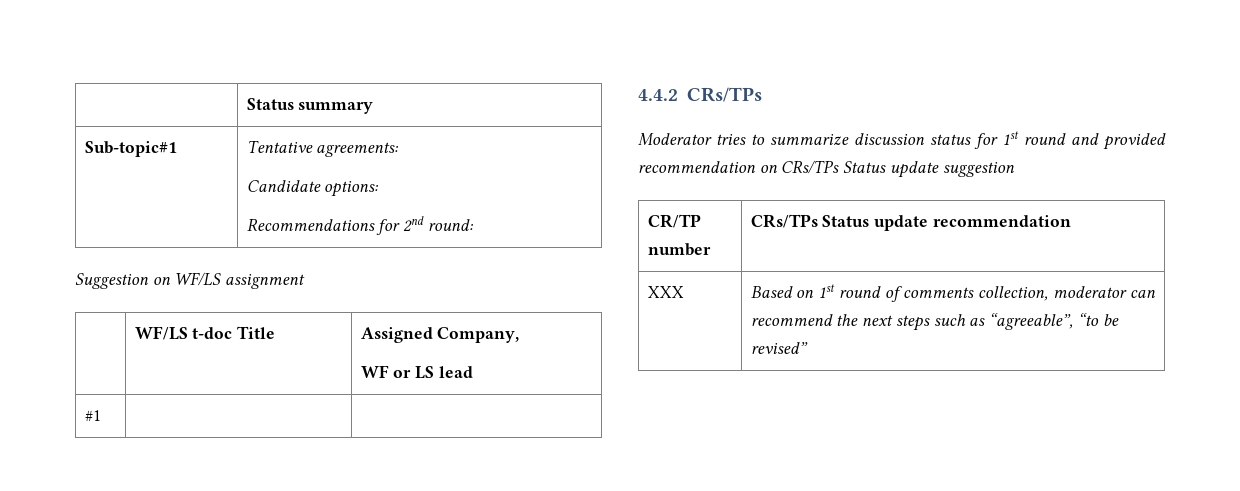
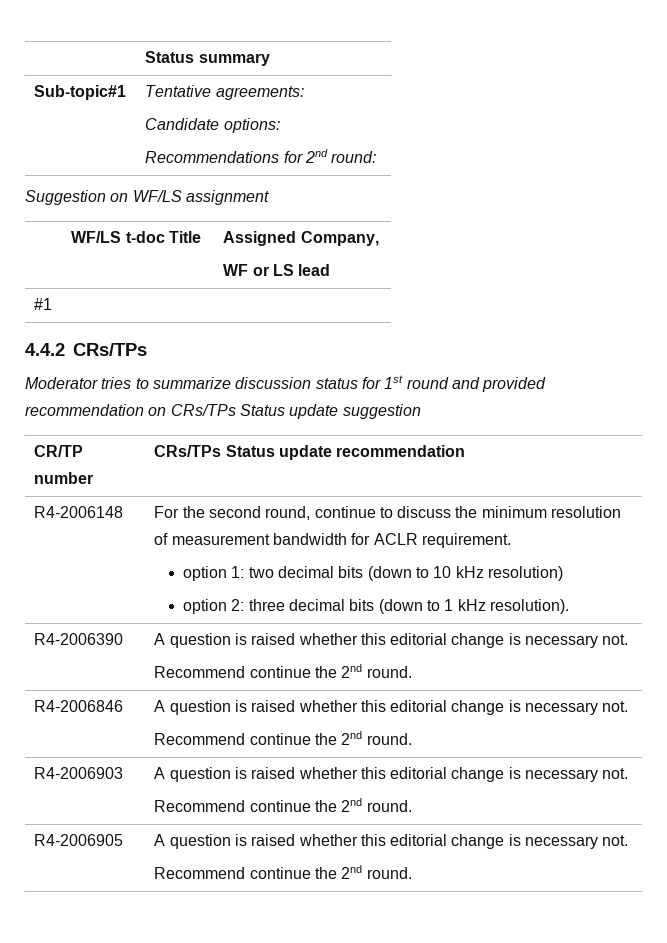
[647,286,684,298] [750,284,1156,302] [750,313,1119,331] [750,342,808,354] XXX | Based on 1st round of comments collection, moderator can recommend the next steps such as “agreeable”, “to be revised” -> [34,506,124,518] [154,506,622,520] [154,533,511,548] [183,566,563,581] [183,599,569,614] [34,633,124,645] [154,633,629,648] [154,664,412,678] [34,700,124,712] [154,700,629,715] [154,731,412,745] [34,767,124,779] [154,767,629,782] [154,798,412,812] [34,834,124,846] [154,834,629,849] [154,865,412,879] R4-2006148 | For the second round, continue to discuss the minimum resolution of measurement bandwidth for ACLR requirement. // option 1: two decimal bits (down to 10 kHz resolution) // option 2: three decimal bits (down to 1 kHz resolution). // R4-2006390 | A question is raised whether this editorial change is necessary not. // Recommend continue the 2nd round. // R4-2006846 | A question is raised whether this editorial change is necessary not. // Recommend continue the 2nd round. // R4-2006903 | A question is raised whether this editorial change is necessary not. // Recommend continue the 2nd round. // R4-2006905 | A question is raised whether this editorial change is necessary not. // Recommend continue the 2nd round.

